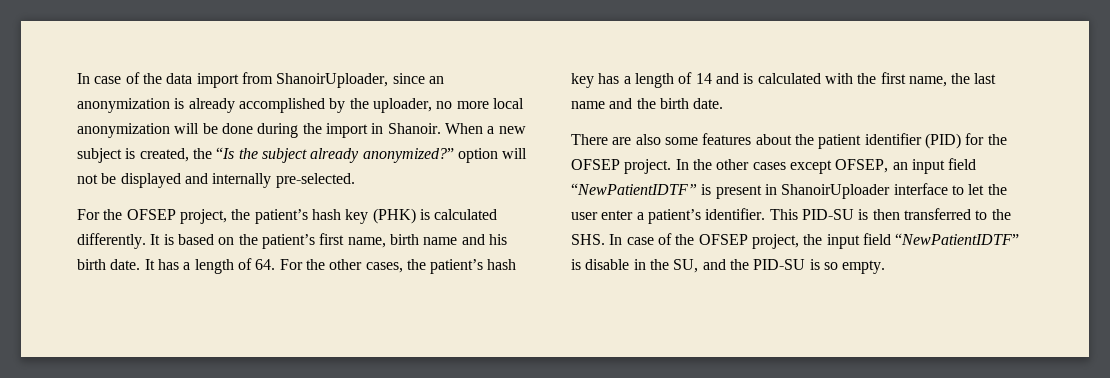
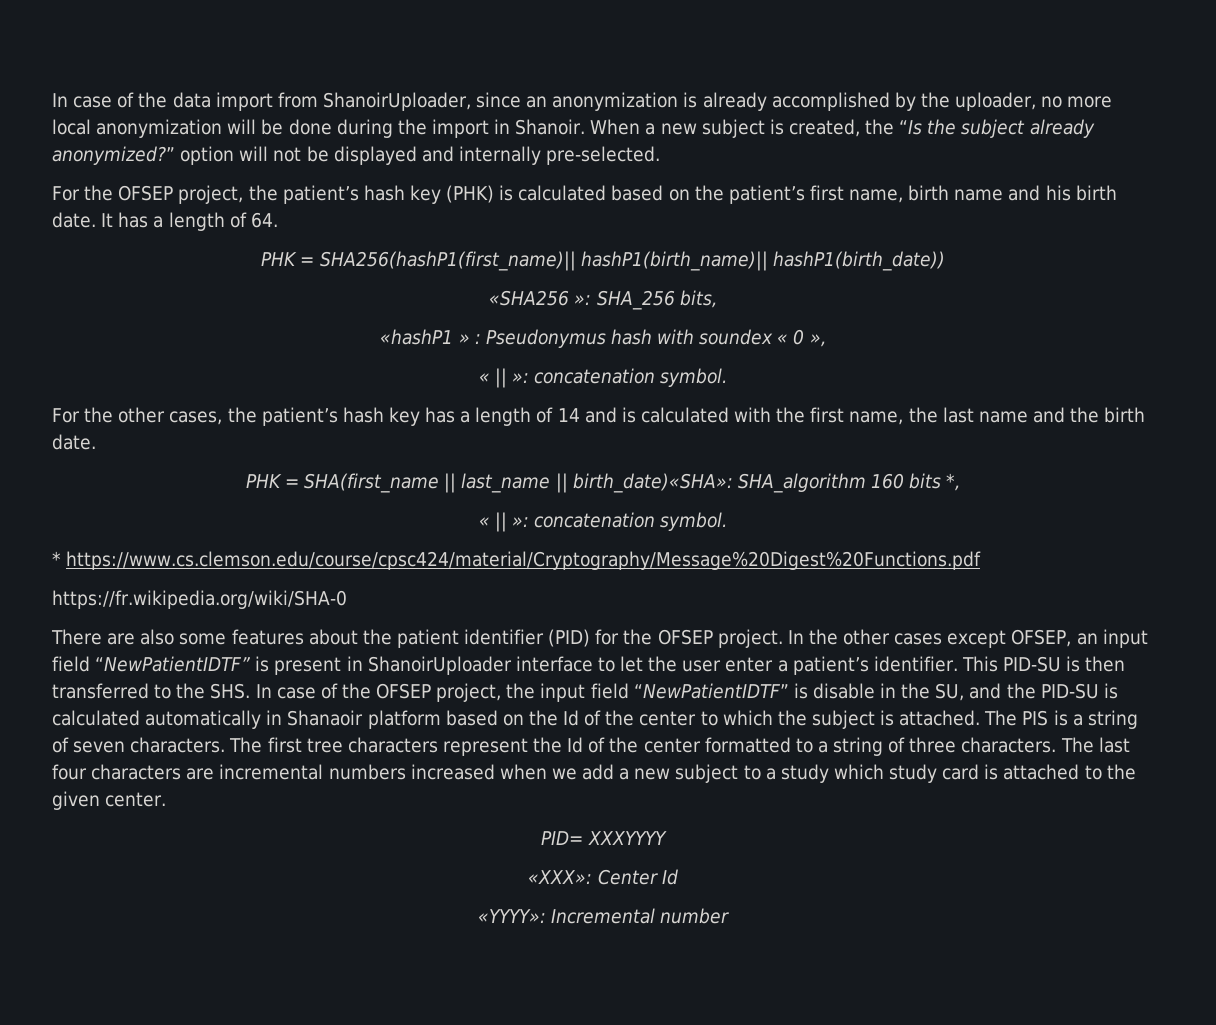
[77,233,174,249] differently. It is -> (607, 193) none
(276, 264) none -> [261,251,945,271] [489,290,717,310] [380,329,826,348] [478,368,728,388] // PHK = SHA256(hashP1(first_name)|| hashP1(birth_name)|| hashP1(birth_date)) // «SHA256 »: SHA_256 bits, // «hashP1 » : Pseudonymus hash with soundex « 0 », // « || »: concatenation symbol. //
(724, 103) none -> [245,473,961,493] [478,512,728,532] [52,551,982,570] [52,590,347,609] // PHK = SHA(first_name || last_name || birth_date)«SHA»: SHA_algorithm 160 bits *, // « || »: concatenation symbol. // * https://www.cs.clemson.edu/course/cpsc424/material/Cryptography/Message%20Digest%20Functions.pdf // https://fr.wikipedia.org/wiki/SHA-0
[823,260,886,274] so empty. -> [52,710,1138,729] [52,737,1130,756] [52,764,1136,783] [52,791,167,810] [541,831,667,845] [528,869,678,885] [477,908,730,924] calculated automatically in Shanaoir platform based on the Id of the center to which the subject is attached. The PIS is a string of seven characters. The first tree characters represent the Id of the center formatted to a string of three characters. The last four characters are incremental numbers increased when we add a new subject to a study which study card is attached to the given center. // PID= XXXYYYY // «XXX»: Center Id // «YYYY»: Incremental number

